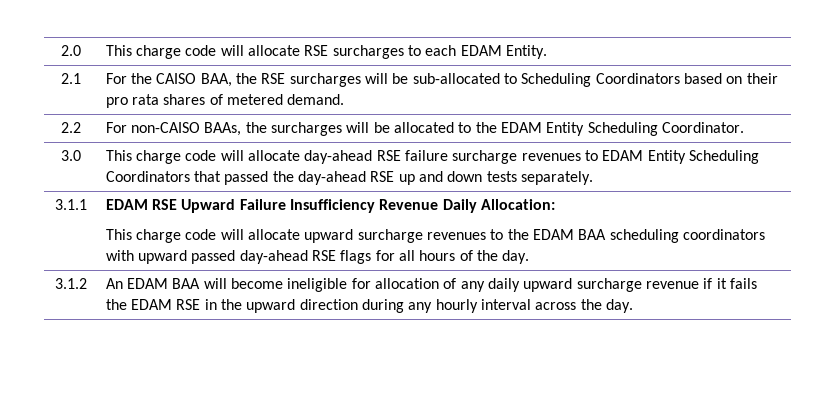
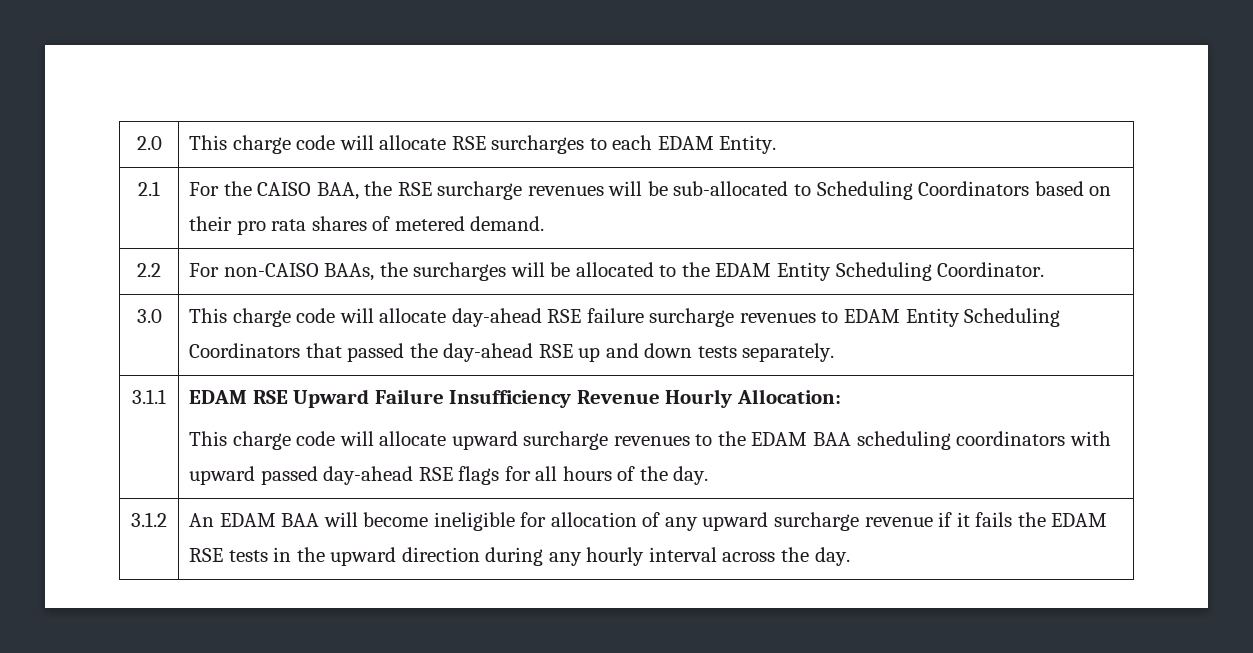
[289,73,361,87] surcharges -> [437,181,604,200] surcharge revenues
[442,199,477,213] Daily -> [665,389,733,408] Hourly
[487,278,520,292] daily -> (698, 524) none
(201, 304) none -> [228,550,268,562] tests

